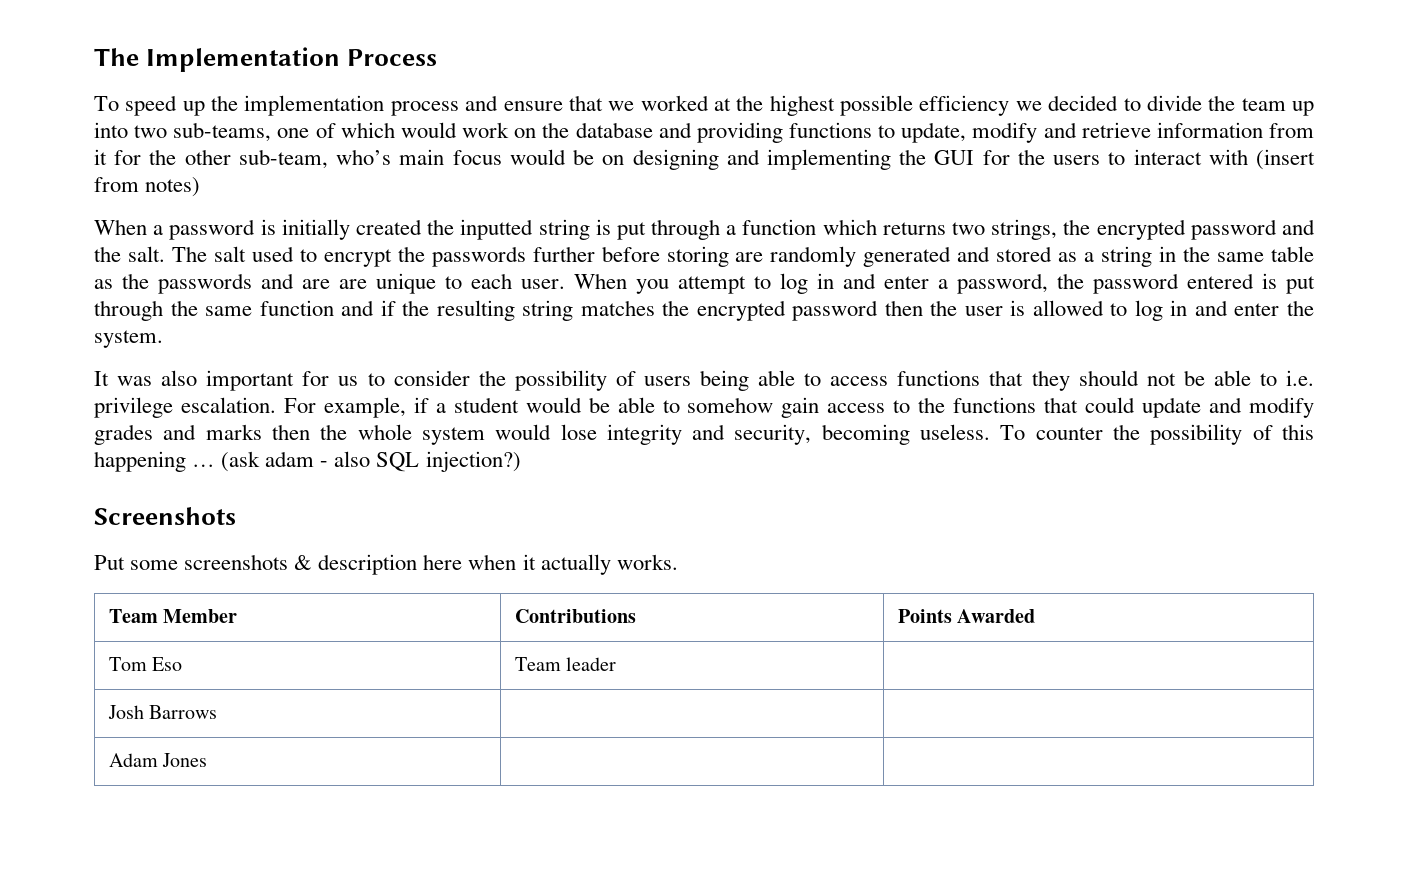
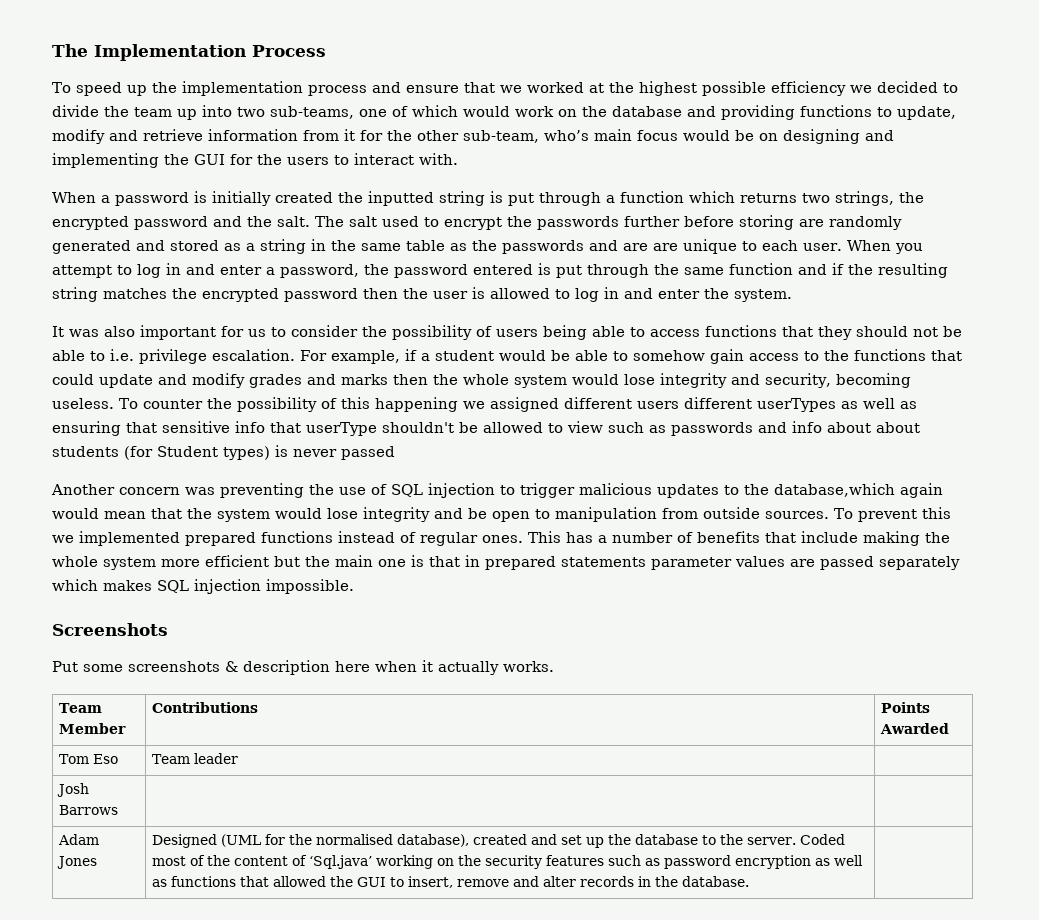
[1208,149,1316,170] [94,177,201,197] with (insert from notes) -> [419,153,458,165] with.
[192,451,521,472] … (ask adam - also SQL injection?) -> [462,397,917,412] [52,421,920,436] [52,445,395,460] [51,483,943,498] [52,507,951,522] [52,531,950,546] [52,555,960,570] [52,579,354,594] we assigned different users different userTypes as well as ensuring that sensitive info that userType shouldn't be allowed to view such as passwords and info about about students (for Student types) is never passed // Another concern was preventing the use of SQL injection to trigger malicious updates to the database,which again would mean that the system would lose integrity and be open to manipulation from outside sources. To prevent this we implemented prepared functions instead of regular ones. This has a number of benefits that include making the whole system more efficient but the main one is that in prepared statements parameter values are passed separately which makes SQL injection impossible.
(208, 760) none -> [151,834,845,848] [151,855,863,869] [151,876,749,888] Designed (UML for the normalised database), created and set up the database to the server. Coded most of the content of ‘Sql.java’ working on the security features such as password encryption as well as functions that allowed the GUI to insert, remove and alter records in the database.

